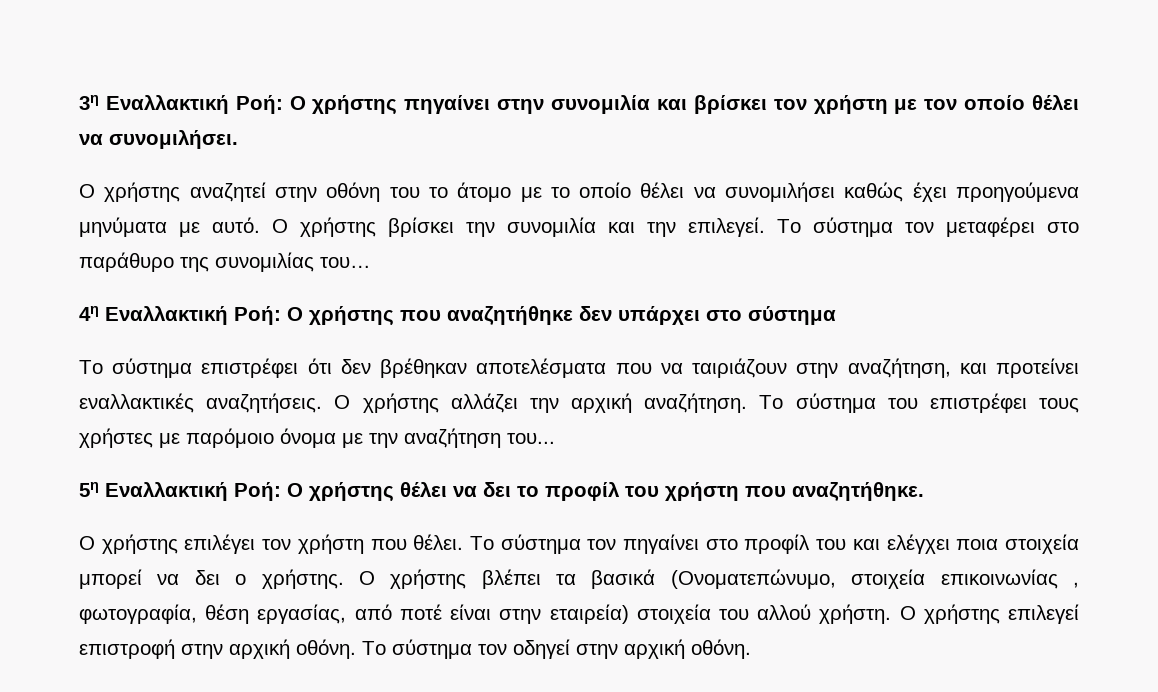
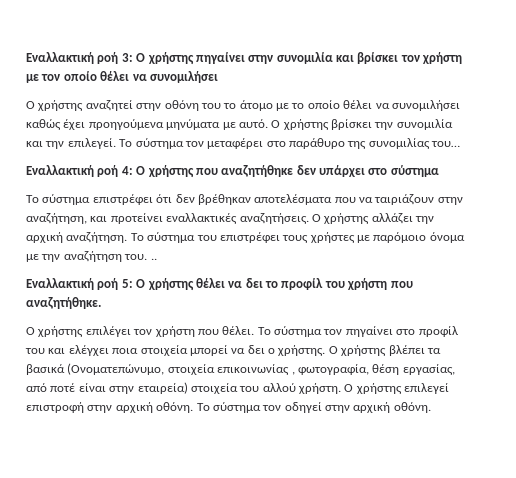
[79,95,283,114] 3η Εναλλακτική Ροή: -> [26,52,133,64] Εναλλακτική ροή 3:
[109,130,238,149] συνομιλήσει. -> [149,71,218,83] συνομιλήσει
[79,306,281,325] 4η Εναλλακτική Ροή: -> [26,165,133,177] Εναλλακτική ροή 4:
[507,433,555,444] [79,482,281,501] του... // 5η Εναλλακτική Ροή: -> [124,254,157,260] [26,278,133,290] του. .. // Εναλλακτική ροή 5:

